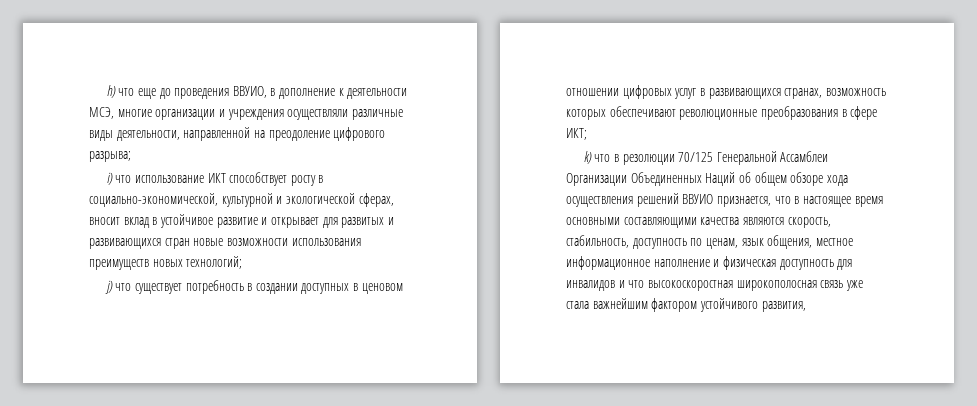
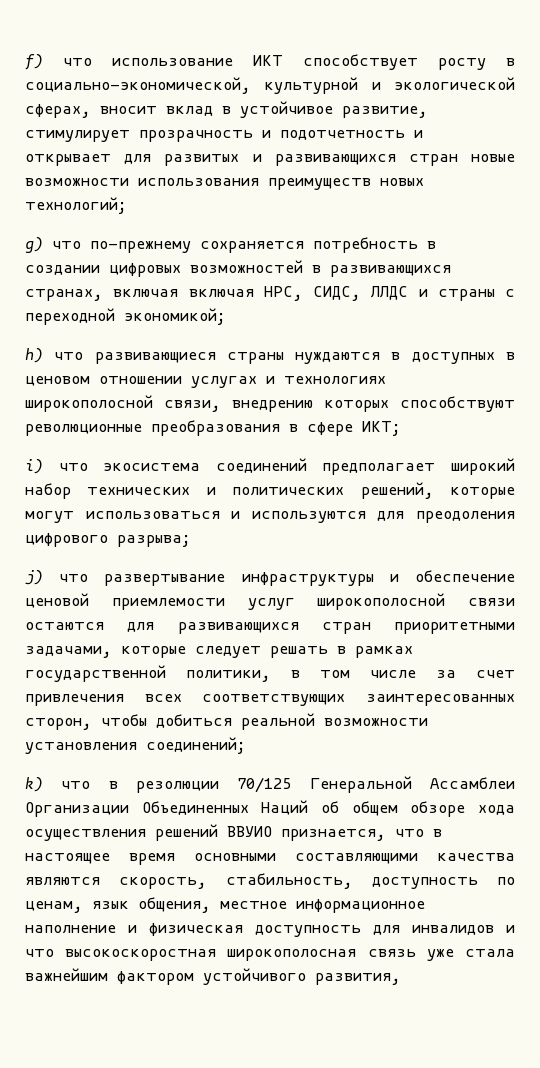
[106,85,408,99] [89,107,403,120] [89,127,386,141] [89,151,131,162] [106,172,113,185] h) что еще до проведения ВВУИО, в дополнение к деятельности МСЭ, многие организации и учреждения осуществляли различные виды деятельности, направленной на преодоление цифрового разрыва; // i) -> [25,54,43,70] f)
[216,217,258,228] развитие -> [342,106,428,118] [25,130,405,142] развитие, стимулирует прозрачность и подотчетность
[104,280,403,294] [566,85,886,99] [566,106,676,120] j) что существует потребность в создании доступных в ценовом отношении цифровых услуг в развивающихся странах, возможность которых обеспечивают -> [25,237,436,253] [25,260,451,277] [25,286,515,301] [25,308,226,325] [25,348,515,364] [25,376,386,388] [25,395,515,412] g) что по-прежнему сохраняется потребность в создании цифровых возможностей в развивающихся странах, включая включая НРС, СИДС, ЛЛДС и страны с переходной экономикой; // h) что развивающиеся страны нуждаются в доступных в ценовом отношении услугах и технологиях широкополосной связи, внедрению которых способствуют
(587, 134) none -> [25,458,515,475] [25,482,515,499] [25,511,515,523] [25,533,191,547] [25,570,515,586] [25,593,515,610] [25,622,515,634] [25,646,413,658] [25,665,515,682] [25,694,515,706] [25,713,428,730] [25,737,246,754] // i) что экосистема соединений предполагает широкий набор технических и политических решений, которые могут использоваться и используются для преодоления цифрового разрыва; // j) что развертывание инфраструктуры и обеспечение ценовой приемлемости услуг широкополосной связи остаются для развивающихся стран приоритетными задачами, которые следует решать в рамках государственной политики, в том числе за счет привлечения всех соответствующих заинтересованных сторон, чтобы добиться реальной возможности установления соединений;

